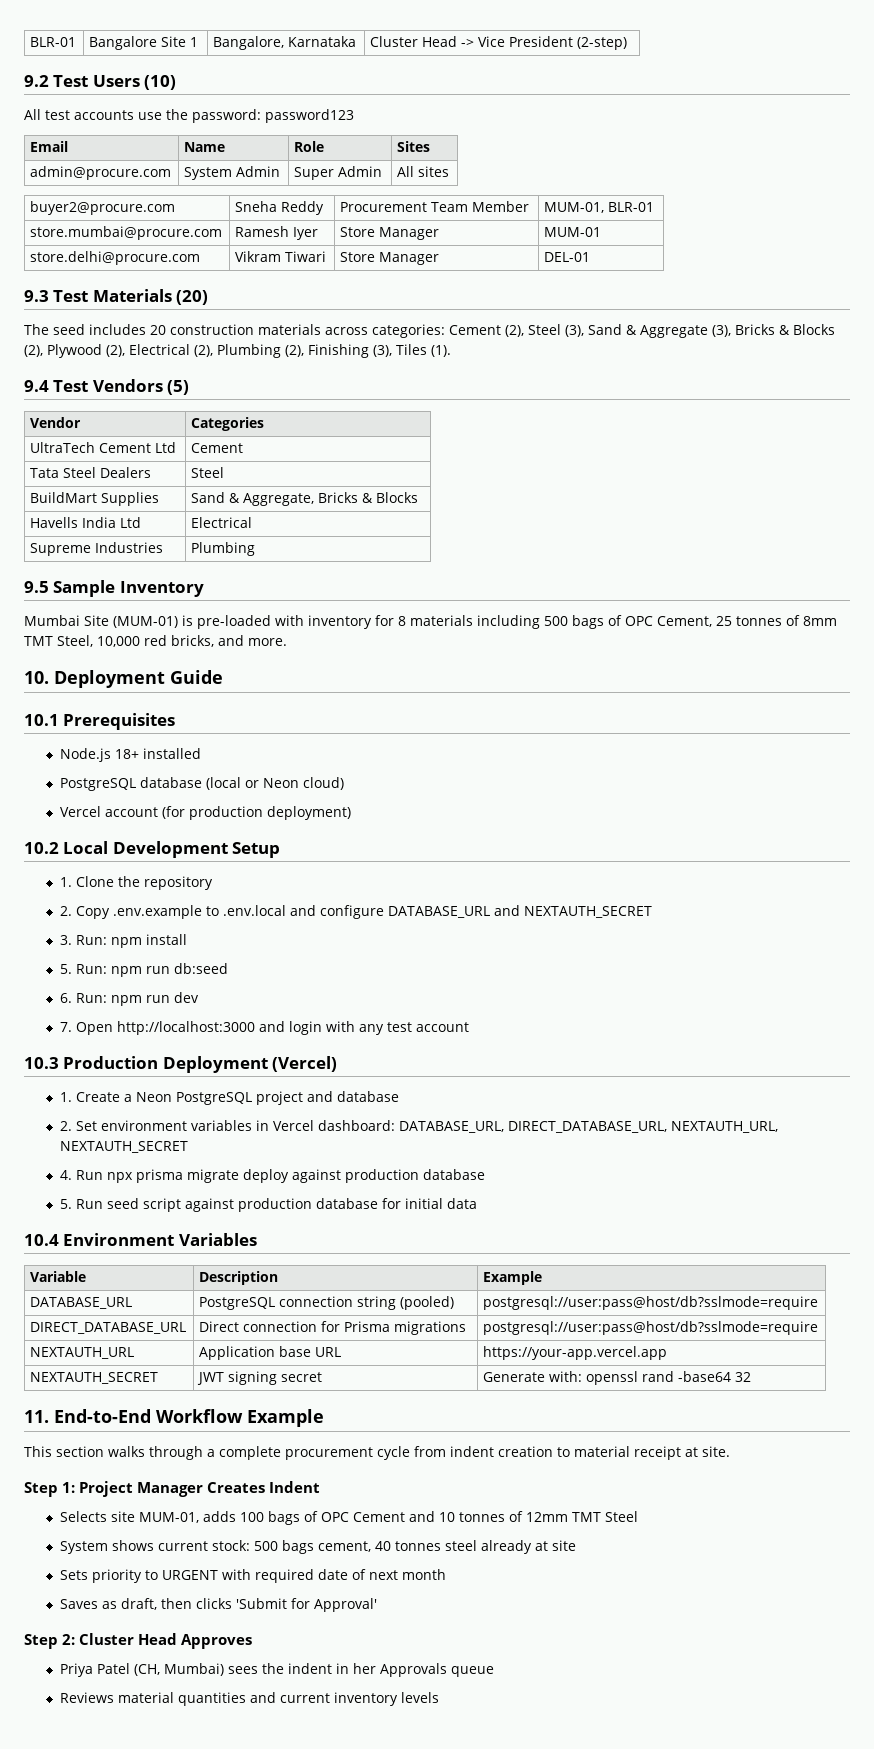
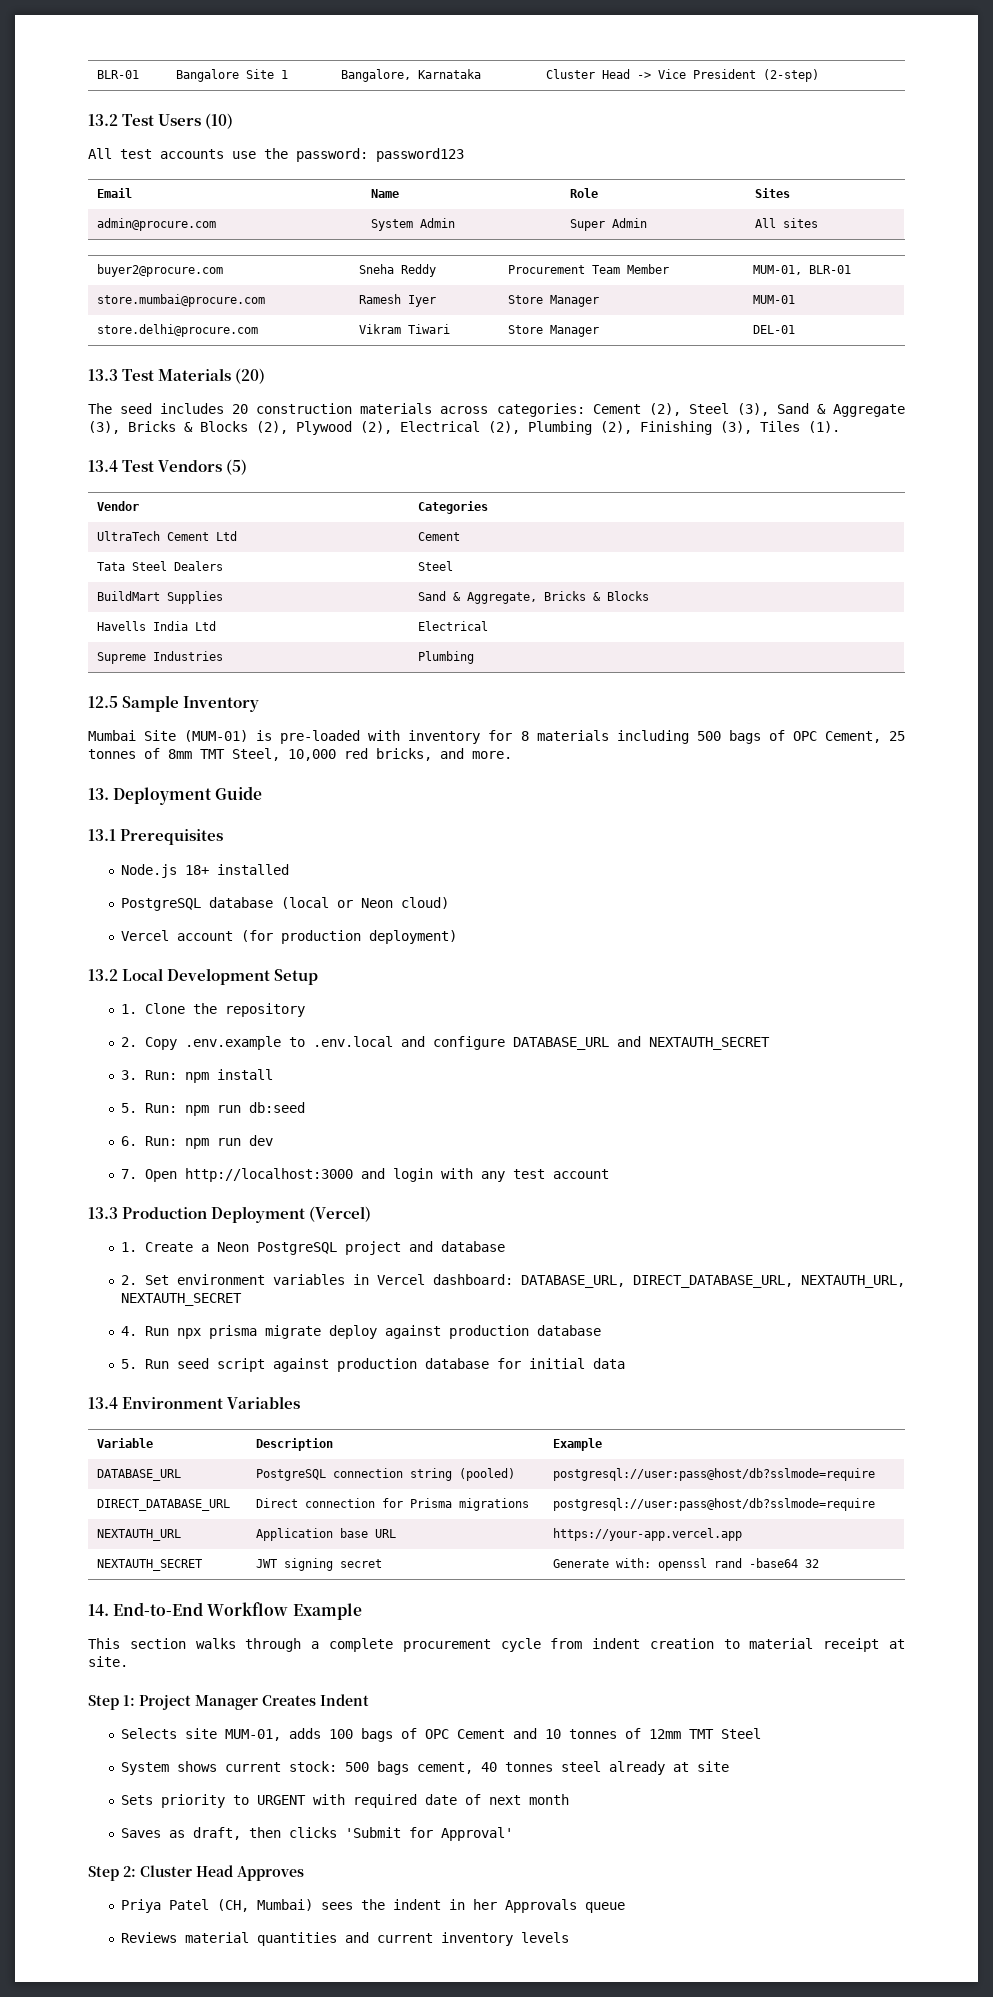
[24,75,49,87] 9.2 -> [88,114,118,126] 13.2
[24,290,49,302] 9.3 -> [88,369,118,381] 13.3
[24,380,49,392] 9.4 -> [88,460,118,472] 13.4
[24,581,49,593] 9.5 -> [88,696,118,708] 12.5
[24,671,49,684] 10. -> [88,788,109,800] 13.
[24,714,59,726] 10.1 -> [88,829,116,841] 13.1
[24,842,59,854] 10.2 -> [88,969,118,981] 13.2
[24,1057,59,1069] 10.3 -> [88,1207,118,1219] 13.3
[24,1234,59,1246] 10.4 -> [88,1397,118,1409] 13.4
[24,1410,49,1423] 11. -> [88,1604,109,1616] 14.

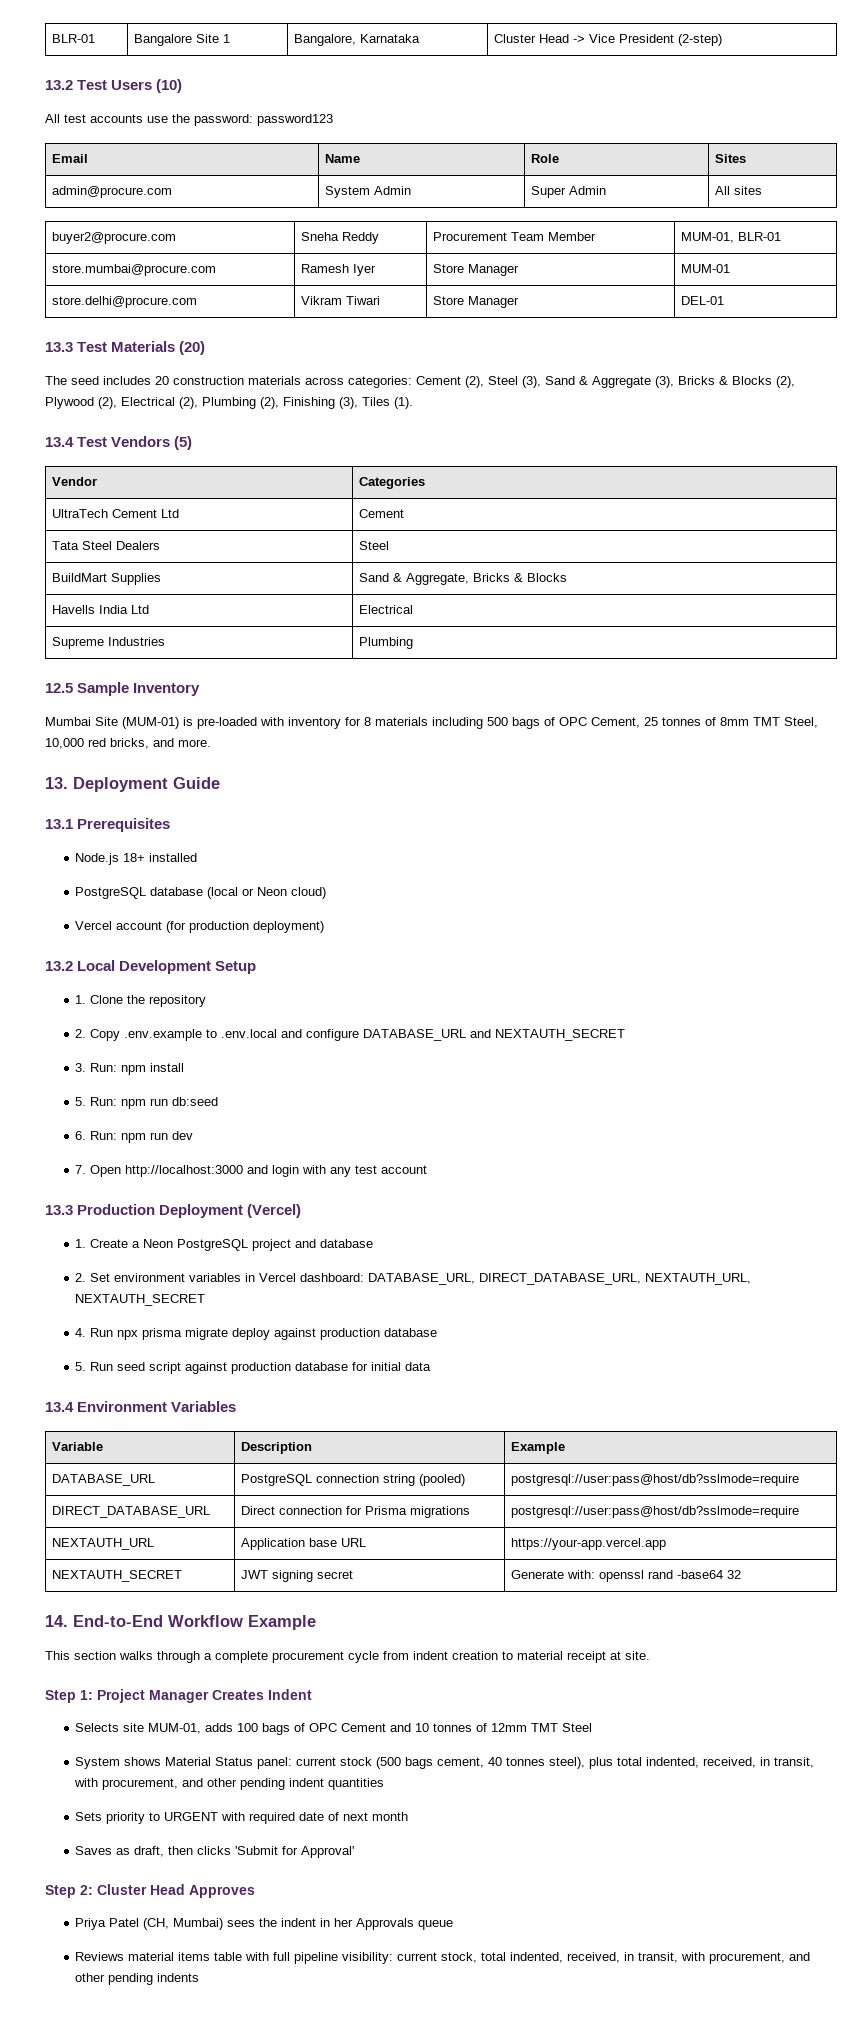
[224,1761,729,1775] current stock: 500 bags cement, 40 tonnes steel already at site -> [165,1757,815,1769] [74,1778,385,1790] Material Status panel: current stock (500 bags cement, 40 tonnes steel), plus total indented, received, in transit, with procurement, and other pending indent quantities
[256,1932,569,1946] quantities and current inventory levels -> [178,1952,811,1964] [75,1973,200,1985] items table with full pipeline visibility: current stock, total indented, received, in transit, with procurement, and other pending indents

